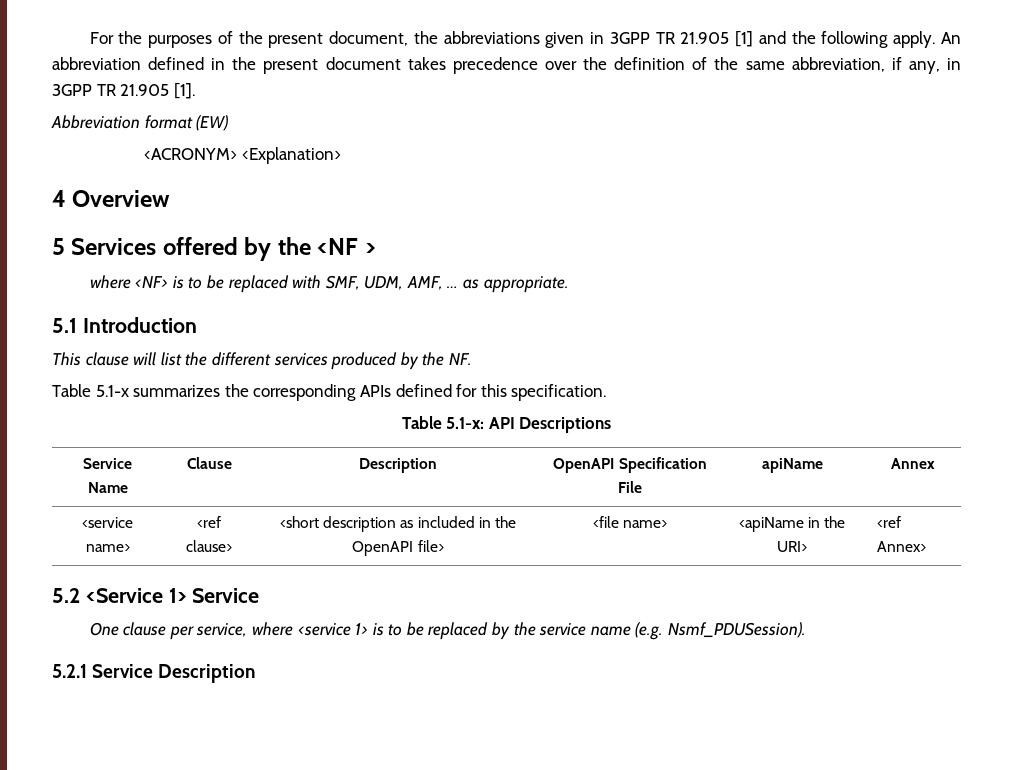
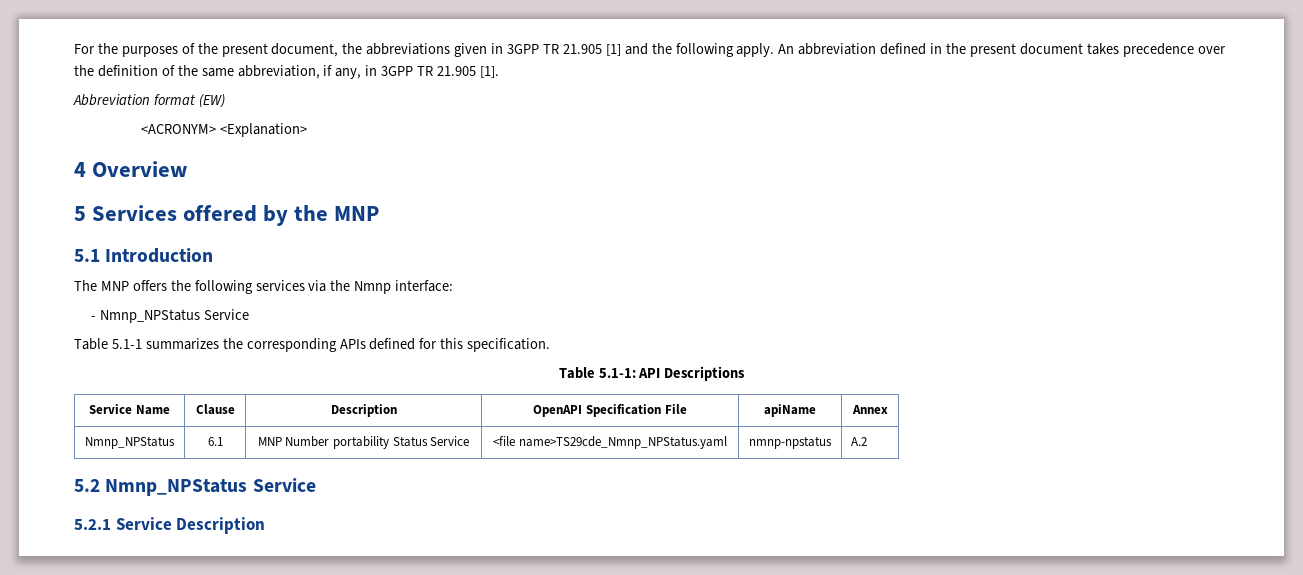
[317,238,376,255] [89,275,569,293] [52,317,197,333] [52,352,472,370] [52,384,129,397] <NF > // where <NF> is to be replaced with SMF, UDM, AMF, … as appropriate. // 5.1 Introduction // This clause will list the different services produced by the NF. // Table 5.1-x -> [334,206,380,221] [74,248,214,263] [74,280,454,294] [90,309,249,323] [74,338,142,350] MNP // 5.1 Introduction // The MNP offers the following services via the Nmnp interface: // - Nmnp_NPStatus Service // Table 5.1-1
[446,417,485,429] 5.1-x: -> [598,368,636,378] 5.1-1:
[82,517,133,528] [85,544,130,552] [197,516,221,528] [186,540,232,552] [280,516,516,532] [352,540,444,556] [592,516,668,528] [738,516,846,532] [777,541,807,552] [876,516,901,528] [876,541,926,552] <service name> | <ref clause> | <short description as included in the OpenAPI file> | <file name> | <apiName in the URI> | <ref Annex> -> [85,436,175,449] [207,437,223,446] [257,436,470,449] [493,436,727,449] [749,436,832,449] [851,437,868,446] Nmnp_NPStatus | 6.1 | MNP Number portability Status Service | <file name>TS29cde_Nmnp_NPStatus.yaml | nmnp-npstatus | A.2
[85,588,260,603] [89,622,806,640] <Service 1> Service // One clause per service, where <service 1> is to be replaced by the service name (e.g. Nsmf_PDUSession). -> [105,478,316,496] Nmnp_NPStatus Service

